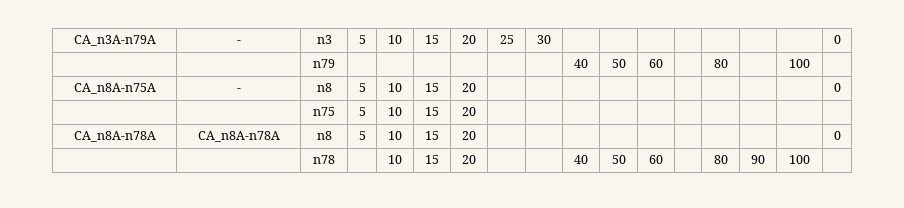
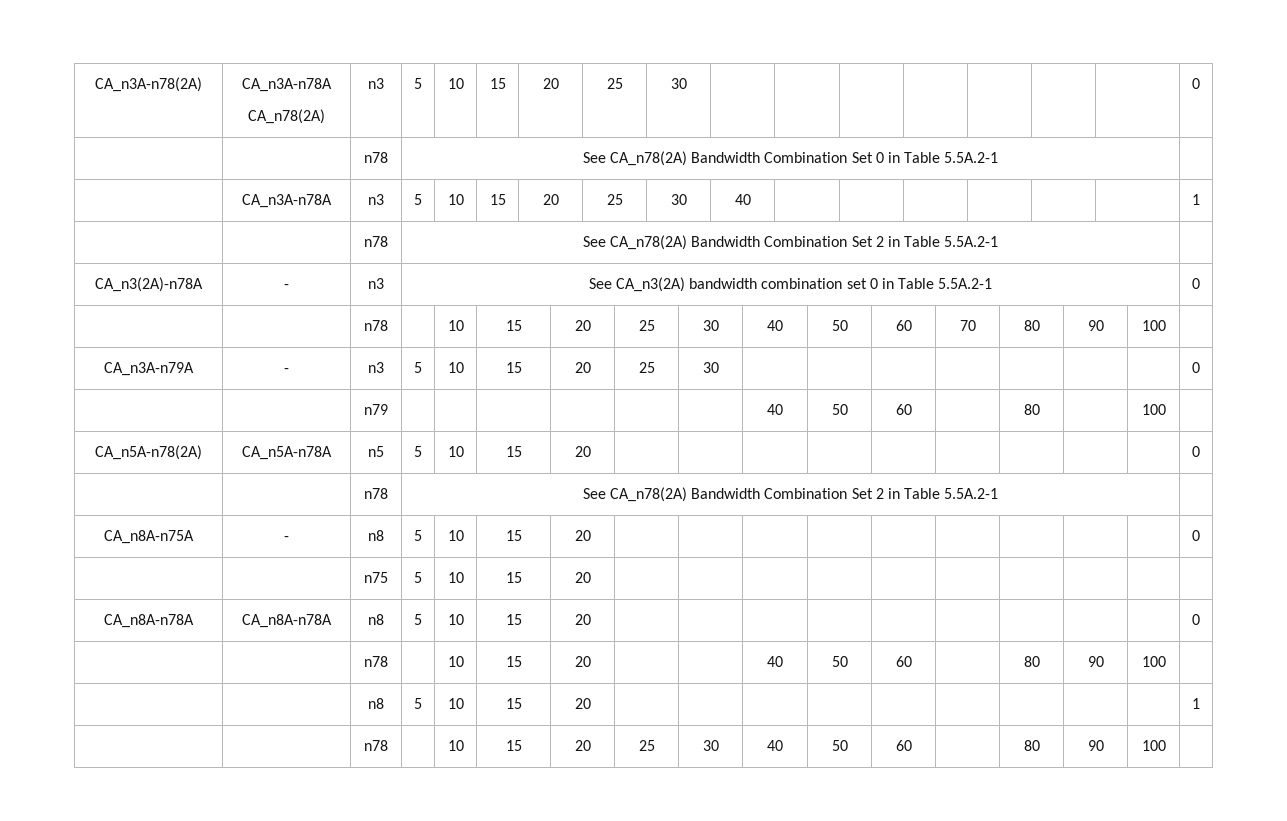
(73, 40) none -> [95,77,202,92] [242,78,332,92] [248,109,325,124] [368,78,384,89] [414,78,422,89] [447,78,464,89] [489,78,506,89] [542,78,559,89] [606,78,623,89] [670,78,687,89] [1192,78,1200,89] [364,152,388,163] [582,151,999,166] [242,194,332,208] [368,194,384,205] [414,194,422,205] [447,194,464,205] [489,194,506,205] [542,194,559,205] [606,194,623,205] [670,194,687,205] [734,194,751,205] [1192,194,1200,205] [364,236,388,247] [582,235,999,250] [95,277,203,292] [284,284,289,289] [368,278,384,289] [588,277,993,292] [1192,278,1200,289] [364,320,388,331] [447,320,464,331] [505,320,522,331] [574,320,591,331] [638,320,655,331] [702,320,719,331] [767,320,783,331] [831,320,848,331] [895,320,912,331] [959,320,976,331] [1023,320,1040,331] [1087,320,1104,331] [1141,320,1166,331] CA_n3A-n78(2A) | CA_n3A-n78A // CA_n78(2A) | n3 | 5 | 10 | 15 | 20 | 25 | 30 | | | | | | | | 0 // | | n78 | See CA_n78(2A) Bandwidth Combination Set 0 in Table 5.5A.2-1 | // | CA_n3A-n78A | n3 | 5 | 10 | 15 | 20 | 25 | 30 | 40 | | | | | | | 1 // | | n78 | See CA_n78(2A) Bandwidth Combination Set 2 in Table 5.5A.2-1 | // CA_n3(2A)-n78A | - | n3 | See CA_n3(2A) bandwidth combination set 0 in Table 5.5A.2-1 | 0 // | | n78 | | 10 | 15 | 20 | 25 | 30 | 40 | 50 | 60 | 70 | 80 | 90 | 100 | //
(810, 63) none -> [95,445,202,460] [242,446,332,460] [368,446,384,457] [414,446,422,457] [447,446,464,457] [505,446,522,457] [574,446,591,457] [1192,446,1200,457] [364,488,388,499] [582,487,999,502] // CA_n5A-n78(2A) | CA_n5A-n78A | n5 | 5 | 10 | 15 | 20 | | | | | | | | | | 0 // | | n78 | See CA_n78(2A) Bandwidth Combination Set 2 in Table 5.5A.2-1 |
(810, 159) none -> [368,698,384,709] [414,698,422,709] [447,698,464,709] [505,698,522,709] [574,698,591,709] [1192,698,1200,709] [364,740,388,751] [447,740,464,751] [505,740,522,751] [574,740,591,751] [638,740,655,751] [702,740,719,751] [767,740,783,751] [831,740,848,751] [895,740,912,751] [1023,740,1040,751] [1087,740,1104,751] [1141,740,1166,751] // | | n8 | 5 | 10 | 15 | 20 | | | | | | | | | | 1 // | | n78 | | 10 | 15 | 20 | 25 | 30 | 40 | 50 | 60 | | 80 | 90 | 100 |

